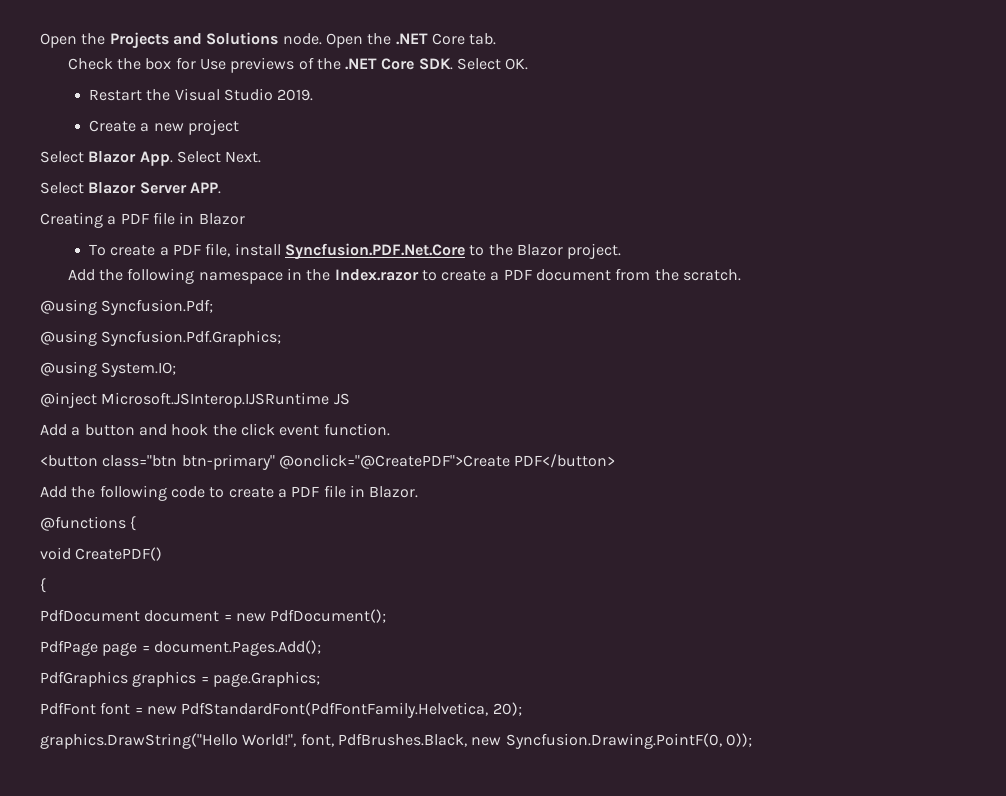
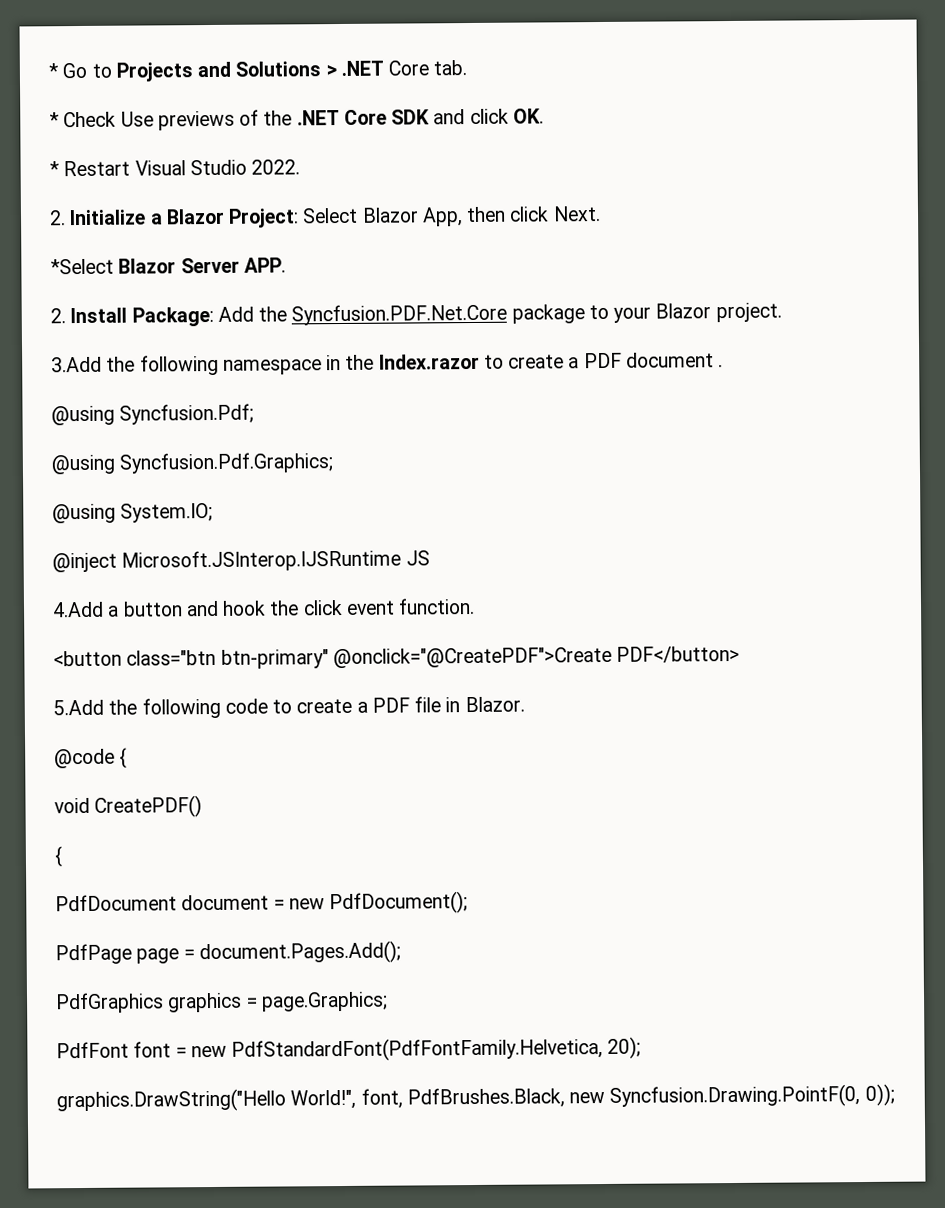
[40,32,392,49] Open the Projects and Solutions node. Open the -> [48,61,337,82] * Go to Projects and Solutions >
[67,57,196,70] Check the box for -> [49,111,117,128] * Check
[418,58,529,70] [89,88,314,101] [89,119,240,135] [40,151,221,166] SDK. Select OK. // Restart the Visual Studio 2019. // Create a new project // Select Blazor App. Select -> [391,108,544,125] [49,159,301,177] [49,206,550,228] SDK and click OK. // * Restart Visual Studio 2022. // 2. Initialize a Blazor Project: Select Blazor App, then click
[40,182,84,194] Select -> [50,258,114,275] *Select
[40,212,245,228] [89,243,513,260] Creating a PDF file in Blazor // To create a PDF file, install Syncfusion.PDF.Net.Core to the -> [50,303,652,327] 2. Install Package: Add the Syncfusion.PDF.Net.Core package to your
[67,269,95,281] Add -> [51,356,102,373] 3.Add
[615,268,742,281] from the scratch. -> [718,364,724,368] .
[40,424,67,436] Add -> [52,601,104,618] 4.Add
[40,486,67,498] Add -> [53,699,104,716] 5.Add
[40,516,126,531] @functions -> [54,748,115,769] @code

